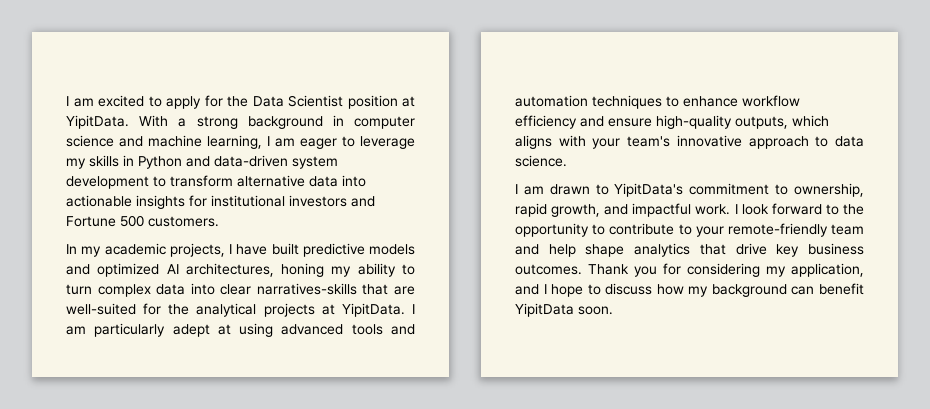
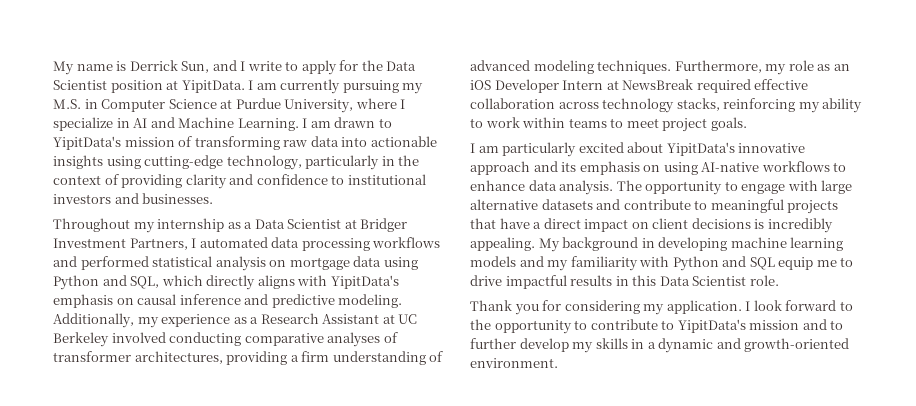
[66,95,144,107] I am excited -> [53,60,282,75] My name is Derrick Sun, and I write
[139,115,415,129] [66,135,415,149] [66,155,338,169] [66,175,366,189] [66,195,375,209] [66,215,219,227] [66,243,415,257] [66,263,415,277] [66,283,415,297] [66,303,415,317] [66,323,415,337] [515,95,800,109] [515,115,829,129] [515,135,864,149] [515,155,567,167] With a strong background in computer science and machine learning, I am eager to leverage my skills in Python and data-driven system development to transform alternative data into actionable insights for institutional investors and Fortune 500 customers. // In my academic projects, I have built predictive models and optimized AI architectures, honing my ability to turn complex data into clear narratives-skills that are well-suited for the analytical projects at YipitData. I am particularly adept at using advanced tools and automation techniques to enhance workflow efficiency and ensure high-quality outputs, which aligns with your team's innovative approach to data science. // -> [248,79,424,94] [53,98,406,113] [53,117,299,131] I am currently pursuing my M.S. in Computer Science at Purdue University, where I specialize in AI and Machine Learning.
[689,183,864,197] [515,203,731,217] commitment to ownership, rapid growth, and impactful work. -> [124,136,437,150] [53,155,420,170] [53,174,426,189] [53,193,214,204] [53,218,408,233] [53,237,441,251] [53,256,418,271] [53,275,399,290] [53,294,403,308] [53,313,418,328] [53,332,398,347] [53,351,444,365] [470,60,850,75] [470,79,809,93] [470,98,863,113] [470,117,747,132] [470,142,806,157] [470,161,847,175] [470,180,853,195] [470,199,839,214] [470,218,833,233] [470,237,844,252] [470,256,854,271] [470,275,779,289] [470,300,742,315] mission of transforming raw data into actionable insights using cutting-edge technology, particularly in the context of providing clarity and confidence to institutional investors and businesses. // Throughout my internship as a Data Scientist at Bridger Investment Partners, I automated data processing workflows and performed statistical analysis on mortgage data using Python and SQL, which directly aligns with YipitData's emphasis on causal inference and predictive modeling. Additionally, my experience as a Research Assistant at UC Berkeley involved conducting comparative analyses of transformer architectures, providing a firm understanding of advanced modeling techniques. Furthermore, my role as an iOS Developer Intern at NewsBreak required effective collaboration across technology stacks, reinforcing my ability to work within teams to meet project goals. // I am particularly excited about YipitData's innovative approach and its emphasis on using AI-native workflows to enhance data analysis. The opportunity to engage with large alternative datasets and contribute to meaningful projects that have a direct impact on client decisions is incredibly appealing. My background in developing machine learning models and my familiarity with Python and SQL equip me to drive impactful results in this Data Scientist role. // Thank you for considering my application.
[695,223,864,237] [515,243,864,257] [515,263,864,277] [515,283,864,297] [515,303,613,317] your remote-friendly team and help shape analytics that drive key business outcomes. Thank you for considering my application, and I hope to discuss how my background can benefit YipitData soon. -> [677,319,844,333] [470,338,850,353] [470,358,558,368] YipitData's mission and to further develop my skills in a dynamic and growth-oriented environment.

